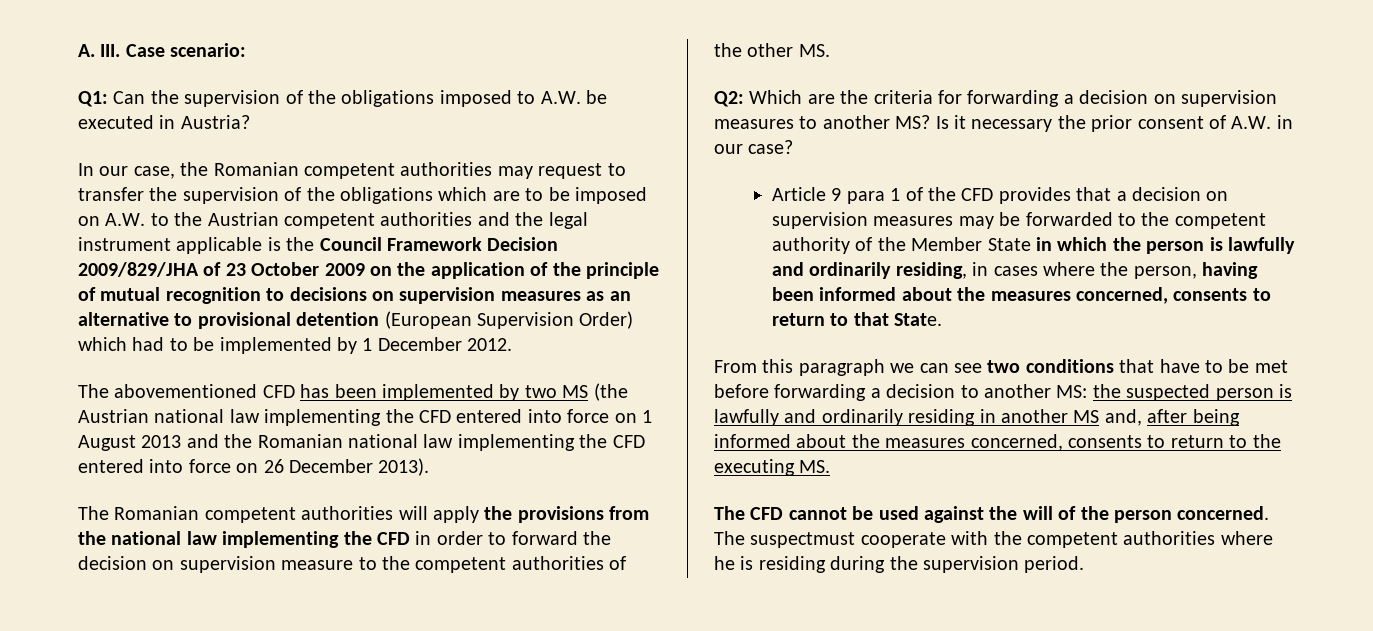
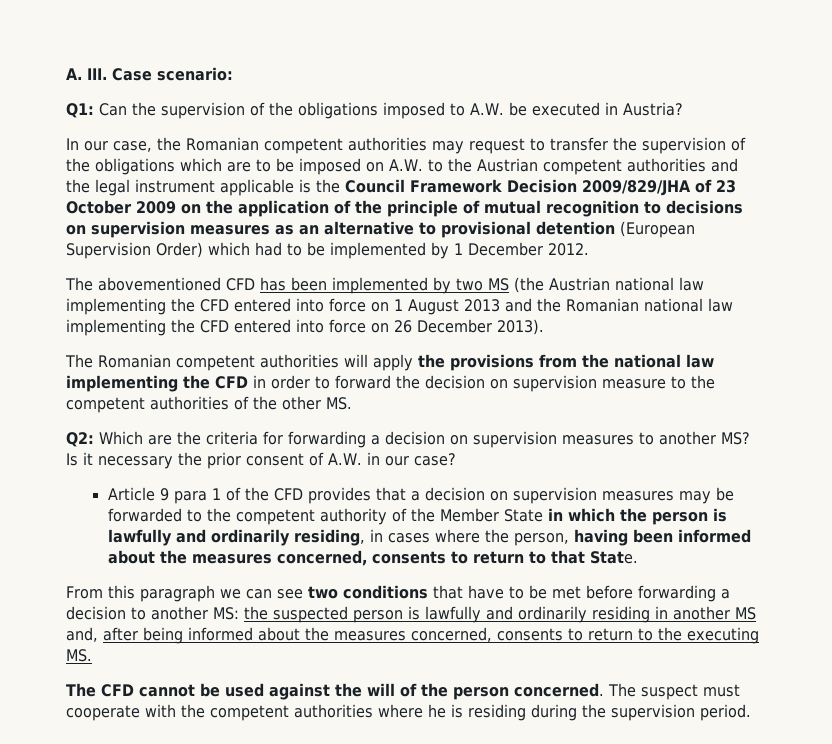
[750,532,856,548] suspectmust -> [641,684,740,700] suspect must

